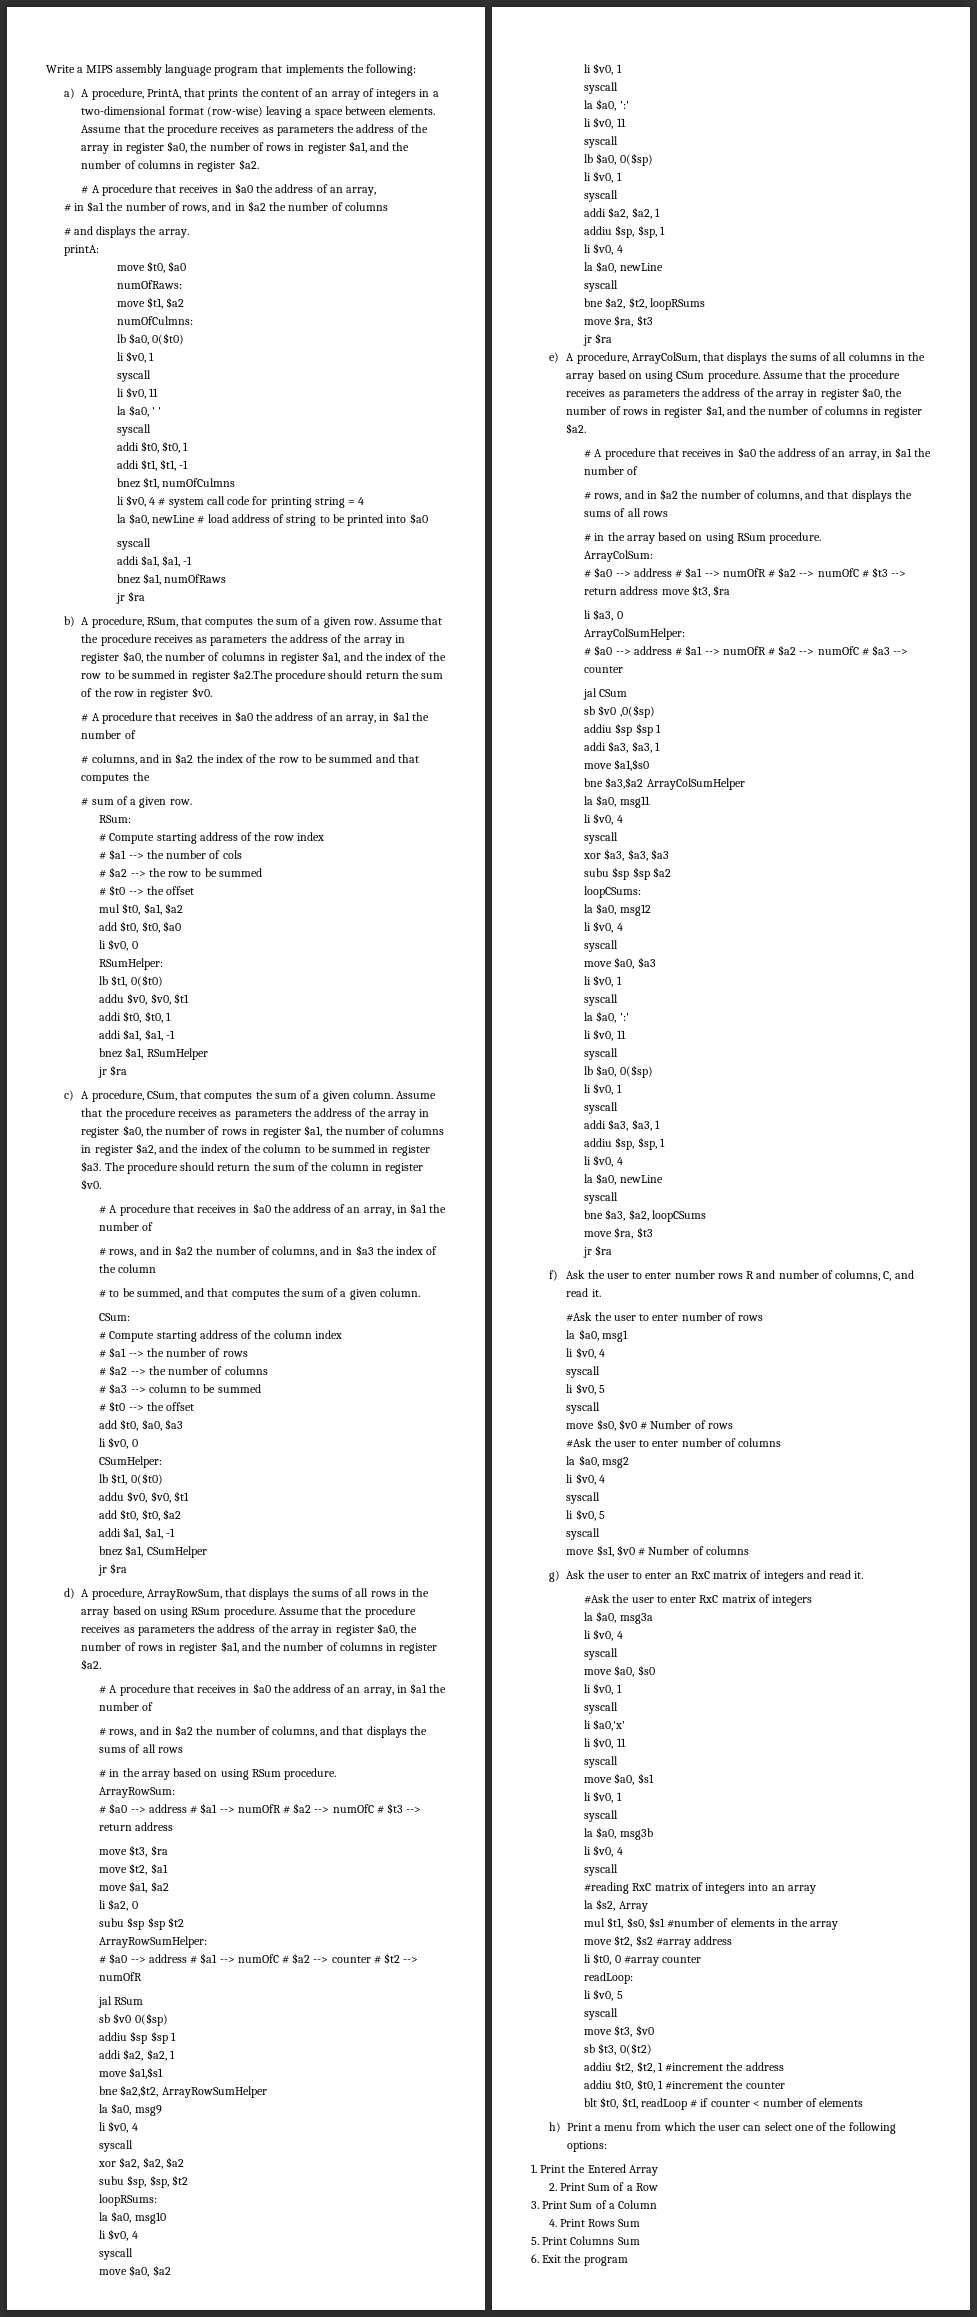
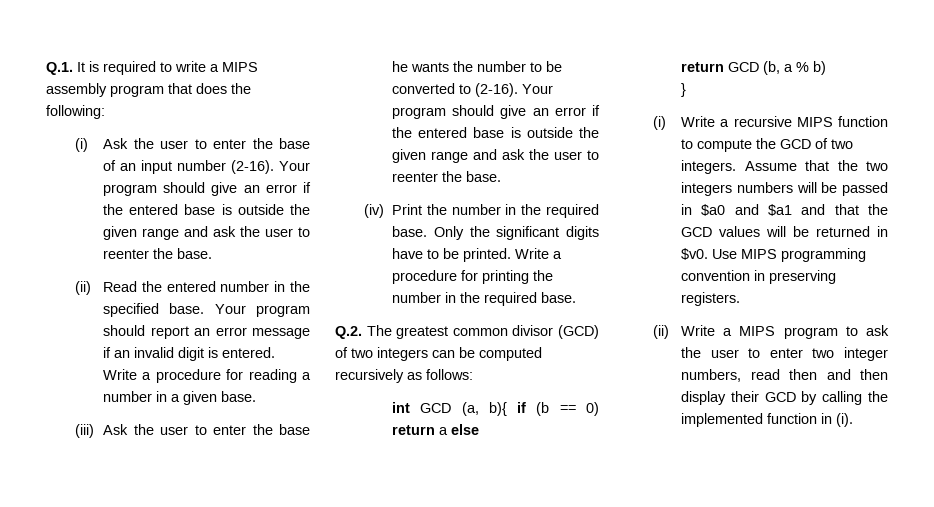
[46,65,75,73] Write -> [46,61,206,75] Q.1. It is required to write
[164,64,212,76] language -> (107, 90) none
[285,64,344,76] implements -> [196,83,227,94] does
[63,88,439,100] [81,106,436,118] [81,124,428,136] [81,141,410,154] [81,159,259,172] [81,183,377,196] [63,201,388,213] [63,226,189,238] [63,245,99,256] [116,261,187,273] [116,280,182,289] [116,297,185,309] [116,316,193,325] [116,333,185,345] [116,351,155,363] [116,370,151,382] [116,387,159,399] [116,405,162,417] [116,424,151,436] [116,441,189,453] [116,459,189,471] [116,477,236,489] [116,495,365,508] [116,513,428,526] [116,538,151,550] [116,555,193,567] [116,573,227,585] [115,591,146,604] [63,616,443,628] [81,634,405,646] [81,651,446,664] [81,669,444,682] [81,687,212,700] [81,711,429,724] [81,730,136,739] [81,753,419,765] [81,772,150,784] [81,796,192,808] [99,815,132,823] [99,832,324,844] [99,849,242,860] [99,867,262,878] [99,885,195,896] [99,903,183,915] [99,921,181,933] [99,939,138,951] [99,958,164,970] [99,975,163,987] [99,993,189,1005] [99,1011,171,1023] [99,1029,175,1041] [99,1047,208,1060] [98,1065,128,1078] [63,1090,437,1102] [81,1108,430,1120] [81,1125,445,1138] [81,1143,430,1156] [81,1161,424,1174] [81,1179,102,1190] [99,1203,447,1216] [99,1222,154,1231] [99,1245,438,1257] [99,1264,157,1273] [99,1288,420,1300] [99,1313,131,1321] [99,1330,342,1342] [99,1347,248,1358] [99,1365,268,1376] [99,1383,261,1394] [99,1401,195,1412] [99,1419,183,1431] [99,1437,138,1449] [99,1456,163,1468] [99,1473,163,1485] [99,1491,189,1503] [99,1509,181,1521] [99,1527,175,1539] [99,1545,207,1558] [98,1563,128,1576] [63,1588,430,1600] [81,1606,416,1618] [81,1623,418,1636] [81,1641,438,1654] [81,1659,102,1670] [99,1683,447,1696] [99,1702,154,1711] [99,1725,427,1738] [99,1744,183,1753] [99,1768,336,1780] [99,1787,176,1798] [99,1803,422,1814] [99,1822,174,1831] [99,1845,168,1857] [99,1863,168,1875] [99,1881,169,1893] [99,1899,138,1911] [99,1917,184,1930] [99,1936,208,1948] [99,1953,419,1964] [99,1972,143,1981] [98,1996,144,2008] [99,2013,168,2026] [99,2031,176,2044] [99,2049,175,2061] [99,2067,164,2079] [99,2085,267,2098] [99,2103,162,2116] [99,2121,138,2133] [99,2140,134,2152] [98,2157,184,2169] [99,2175,188,2188] [99,2194,158,2206] [99,2211,166,2224] [99,2229,138,2241] [99,2248,134,2260] [99,2265,171,2277] [584,63,622,75] [584,82,619,94] [584,99,629,111] [584,117,626,129] [584,136,619,148] [584,153,653,166] [584,171,622,183] [584,190,619,202] [584,207,660,219] [584,225,665,238] [584,243,623,255] [584,261,663,273] [584,280,619,292] [584,297,705,310] [584,315,653,327] [583,333,613,346] [548,352,926,364] [566,370,900,382] [566,387,903,400] [566,405,923,418] [566,423,587,434] [584,447,932,460] [584,466,639,475] [584,489,912,502] [584,508,668,517] [584,532,821,544] [584,550,654,562] [584,567,907,578] [584,585,731,597] [584,609,623,621] [584,628,686,640] [584,645,909,656] [584,666,624,673] [583,688,628,700] [584,705,655,718] [584,723,661,736] [584,741,660,753] [584,759,650,771] [584,777,745,790] [584,795,650,808] [584,813,623,825] [584,832,619,844] [583,849,669,861] [584,867,671,880] [584,886,642,898] [584,903,651,916] [584,921,623,933] [584,940,619,952] [584,957,656,969] [584,975,622,987] [584,994,619,1006] [584,1011,629,1023] [584,1029,626,1041] [584,1048,619,1060] [584,1065,653,1078] [584,1083,622,1095] [584,1102,619,1114] [584,1119,660,1131] [584,1137,665,1150] [584,1155,623,1167] [584,1173,663,1185] [584,1192,619,1204] [584,1209,706,1222] [584,1227,653,1239] [583,1245,613,1258] [548,1270,914,1281] [566,1288,601,1297] [566,1312,764,1322] [566,1329,628,1342] [566,1347,605,1359] [566,1366,601,1378] [566,1383,605,1395] [566,1402,601,1414] [566,1419,733,1431] [566,1438,782,1448] [566,1455,629,1468] [566,1473,605,1485] [566,1492,601,1504] [566,1509,605,1521] [566,1528,601,1540] [566,1545,749,1557] [548,1570,864,1582] [584,1594,812,1606] [584,1611,653,1624] [584,1629,623,1641] [584,1648,619,1660] [584,1665,655,1677] [584,1683,622,1695] [584,1702,619,1714] [584,1719,626,1731] [584,1737,626,1749] [584,1756,619,1768] [584,1773,654,1785] [584,1791,622,1803] [584,1810,619,1822] [584,1827,653,1840] [584,1845,623,1857] [584,1864,619,1876] [584,1882,816,1894] [584,1899,648,1912] [584,1917,839,1930] [584,1935,733,1948] [584,1953,702,1966] [584,1972,634,1984] [584,1989,623,2001] [584,2008,619,2020] [584,2025,654,2037] [584,2043,652,2055] [584,2061,784,2073] [584,2079,785,2091] [584,2097,864,2110] [548,2122,896,2134] [566,2141,607,2152] [531,2164,658,2176] [548,2182,658,2191] [531,2200,658,2209] [548,2219,641,2227] [531,2236,640,2245] [531,2254,628,2266] a) A procedure, PrintA, that prints the content of an array of integers in a two-dimensional format (row-wise) leaving a space between elements. Assume that the procedure receives as parameters the address of the array in register $a0, the number of rows in register $a1, and the number of columns in register $a2. // # A procedure that receives in $a0 the address of an array, // # in $a1 the number of rows, and in $a2 the number of columns // # and displays the array. // printA: // move $t0, $a0 // numOfRaws: // move $t1, $a2 // numOfCulmns: // lb $a0, 0($t0) // li $v0, 1 // syscall // li $v0, 11 // la $a0, ' ' // syscall // addi $t0, $t0, 1 // addi $t1, $t1, -1 // bnez $t1, numOfCulmns // li $v0, 4 # system call code for printing string = 4 // la $a0, newLine # load address of string to be printed into $a0 // syscall // addi $a1, $a1, -1 // bnez $a1, numOfRaws // jr $ra // b) A procedure, RSum, that computes the sum of a given row. Assume that the procedure receives as parameters the address of the array in register $a0, the number of columns in register $a1, and the index of the row to be summed in register $a2.The procedure should return the sum of the row in register $v0. // # A procedure that receives in $a0 the address of an array, in $a1 the number of // # columns, and in $a2 the index of the row to be summed and that computes the // # sum of a given row. // RSum: // # Compute starting address of the row index // # $a1 --> the number of cols // # $a2 --> the row to be summed // # $t0 --> the offset // mul $t0, $a1, $a2 // add $t0, $t0, $a0 // li $v0, 0 // RSumHelper: // lb $t1, 0($t0) // addu $v0, $v0, $t1 // addi $t0, $t0, 1 // addi $a1, $a1, -1 // bnez $a1, RSumHelper // jr $ra // c) A procedure, CSum, that computes the sum of a given column. Assume that the procedure receives as parameters the address of the array in register $a0, the number of rows in register $a1, the number of columns in register $a2, and the index of the column to be summed in register $a3. The procedure should return the sum of the column in register $v0. // # A procedure that receives in $a0 the address of an array, in $a1 the number of // # rows, and in $a2 the number of columns, and in $a3 the index of the column // # to be summed, and that computes the sum of a given column. // CSum: // # Compute starting address of the column index // # $a1 --> the number of rows // # $a2 --> the number of columns // # $a3 --> column to be summed // # $t0 --> the offset // add $t0, $a0, $a3 // li $v0, 0 // CSumHelper: // lb $t1, 0($t0) // addu $v0, $v0, $t1 // add $t0, $t0, $a2 // addi $a1, $a1, -1 // bnez $a1, CSumHelper // jr $ra // d) A procedure, ArrayRowSum, that displays the sums of all rows in the array based on using RSum procedure. Assume that the procedure receives as parameters the address of the array in register $a0, the number of rows in register $a1, and the number of columns in register $a2. // # A procedure that receives in $a0 the address of an array, in $a1 the number of // # rows, and in $a2 the number of columns, and that displays the sums of all rows // # in the array based on using RSum procedure. // ArrayRowSum: // # $a0 --> address # $a1 --> numOfR # $a2 --> numOfC # $t3 --> return address // move $t3, $ra // move $t2, $a1 // move $a1, $a2 // li $a2, 0 // subu $sp $sp $t2 // ArrayRowSumHelper: // # $a0 --> address # $a1 --> numOfC # $a2 --> counter # $t2 --> numOfR // jal RSum // sb $v0 0($sp) // addiu $sp $sp 1 // addi $a2, $a2, 1 // move $a1,$s1 // bne $a2,$t2, ArrayRowSumHelper // la $a0, msg9 // li $v0, 4 // syscall // xor $a2, $a2, $a2 // subu $sp, $sp, $t2 // loopRSums: // la $a0, msg10 // li $v0, 4 // syscall // move $a0, $a2 // li $v0, 1 // syscall // la $a0, ':' // li $v0, 11 // syscall // lb $a0, 0($sp) // li $v0, 1 // syscall // addi $a2, $a2, 1 // addiu $sp, $sp, 1 // li $v0, 4 // la $a0, newLine // syscall // bne $a2, $t2, loopRSums // move $ra, $t3 // jr $ra // e) A procedure, ArrayColSum, that displays the sums of all columns in the array based on using CSum procedure. Assume that the procedure receives as parameters the address of the array in register $a0, the number of rows in register $a1, and the number of columns in register $a2. // # A procedure that receives in $a0 the address of an array, in $a1 the number of // # rows, and in $a2 the number of columns, and that displays the sums of all rows // # in the array based on using RSum procedure. // ArrayColSum: // # $a0 --> address # $a1 --> numOfR # $a2 --> numOfC # $t3 --> return address move $t3, $ra // li $a3, 0 // ArrayColSumHelper: // # $a0 --> address # $a1 --> numOfR # $a2 --> numOfC # $a3 --> counter // jal CSum // sb $v0 ,0($sp) // addiu $sp $sp 1 // addi $a3, $a3, 1 // move $a1,$s0 // bne $a3,$a2 ArrayColSumHelper // la $a0, msg11 // li $v0, 4 // syscall // xor $a3, $a3, $a3 // subu $sp $sp $a2 // loopCSums: // la $a0, msg12 // li $v0, 4 // syscall // move $a0, $a3 // li $v0, 1 // syscall // la $a0, ':' // li $v0, 11 // syscall // lb $a0, 0($sp) // li $v0, 1 // syscall // addi $a3, $a3, 1 // addiu $sp, $sp, 1 // li $v0, 4 // la $a0, newLine // syscall // bne $a3, $a2, loopCSums // move $ra, $t3 // jr $ra // f) Ask the user to enter number rows R and number of columns, C, and read it. // #Ask the user to enter number of rows // la $a0, msg1 // li $v0, 4 // syscall // li $v0, 5 // syscall // move $s0, $v0 # Number of rows // #Ask the user to enter number of columns // la $a0, msg2 // li $v0, 4 // syscall // li $v0, 5 // syscall // move $s1, $v0 # Number of columns // g) Ask the user to enter an RxC matrix of integers and read it. // #Ask the user to enter RxC matrix of integers // la $a0, msg3a // li $v0, 4 // syscall // move $a0, $s0 // li $v0, 1 // syscall // li $a0,'x' // li $v0, 11 // syscall // move $a0, $s1 // li $v0, 1 // syscall // la $a0, msg3b // li $v0, 4 // syscall // #reading RxC matrix of integers into an array // la $s2, Array // mul $t1, $s0, $s1 #number of elements in the array // move $t2, $s2 #array address // li $t0, 0 #array counter // readLoop: // li $v0, 5 // syscall // move $t3, $v0 // sb $t3, 0($t2) // addiu $t2, $t2, 1 #increment the address // addiu $t0, $t0, 1 #increment the counter // blt $t0, $t1, readLoop # if counter < number of elements // h) Print a menu from which the user can select one of the following options: // 1. Print the Entered Array // 2. Print Sum of a Row // 3. Print Sum of a Column // 4. Print Rows Sum // 5. Print Columns Sum // 6. Exit the program -> [74,138,310,152] [103,160,310,174] [103,182,311,196] [103,204,310,215] [103,226,310,240] [103,248,213,259] [74,281,310,295] [103,303,310,317] [103,325,310,339] [103,347,276,361] [103,369,311,383] [103,391,257,405] [74,424,310,438] [392,61,563,72] [392,83,554,97] [392,105,600,119] [392,127,599,138] [392,149,599,163] [392,171,502,182] [363,204,599,218] [392,226,599,240] [392,248,563,262] [392,270,554,284] [392,292,577,306] [335,325,599,339] [335,347,542,361] [335,369,473,383] [392,402,599,416] [392,424,480,435] [681,61,827,75] [681,83,687,97] [652,116,888,130] [681,138,854,152] [681,160,888,174] [681,182,888,196] [681,204,888,216] [681,226,888,237] [681,248,867,262] [681,270,837,284] [681,292,741,306] [652,325,889,339] [681,347,888,361] [681,369,888,382] [681,391,888,405] [681,413,854,427] (i) Ask the user to enter the base of an input number (2-16). Your program should give an error if the entered base is outside the given range and ask the user to reenter the base. // (ii) Read the entered number in the specified base. Your program should report an error message if an invalid digit is entered. Write a procedure for reading a number in a given base. // (iii) Ask the user to enter the base he wants the number to be converted to (2-16). Your program should give an error if the entered base is outside the given range and ask the user to reenter the base. // (iv) Print the number in the required base. Only the significant digits have to be printed. Write a procedure for printing the number in the required base. // Q.2. The greatest common divisor (GCD) of two integers can be computed recursively as follows: // int GCD (a, b){ if (b == 0) return a else // return GCD (b, a % b) // } // (i) Write a recursive MIPS function to compute the GCD of two integers. Assume that the two integers numbers will be passed in $a0 and $a1 and that the GCD values will be returned in $v0. Use MIPS programming convention in preserving registers. // (ii) Write a MIPS program to ask the user to enter two integer numbers, read then and then display their GCD by calling the implemented function in (i).

